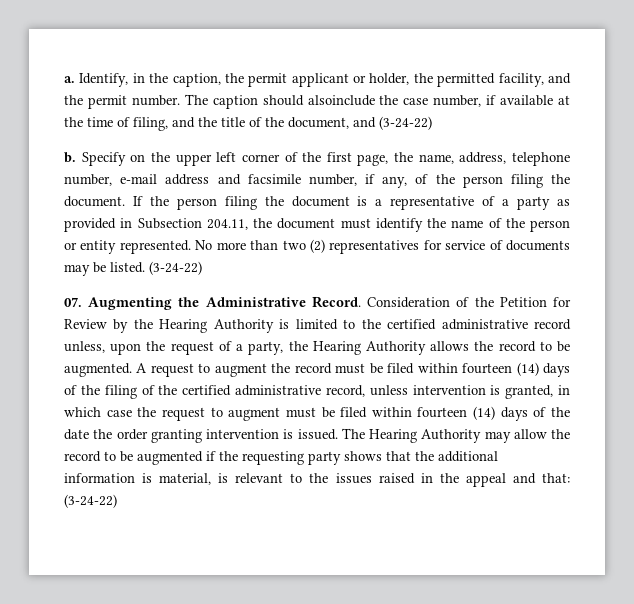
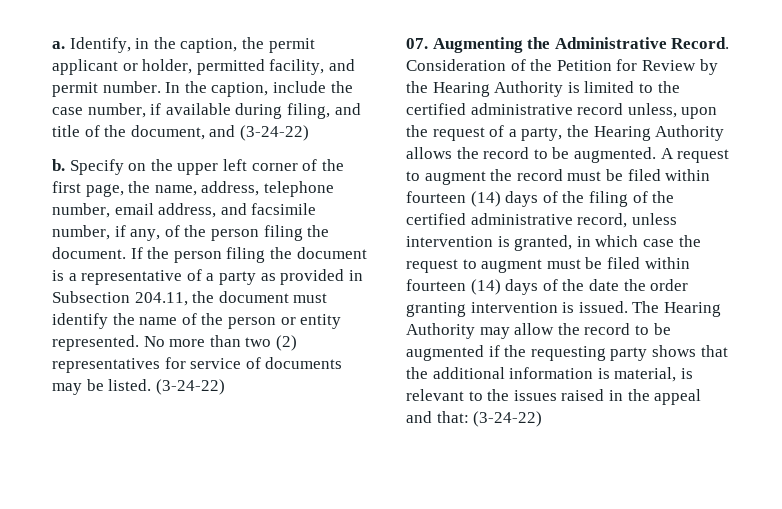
[413,73,433,83] the -> (193, 66) none
[64,95,83,105] the -> (355, 65) none
[184,94,375,109] The caption should alsoinclude -> [165,81,326,97] In the caption, include
[558,95,571,105] [64,117,130,127] at the time of -> [235,103,283,119] during
[198,117,217,127] the -> (361, 109) none
[120,174,210,185] e-mail address -> [114,203,217,218] email address,

